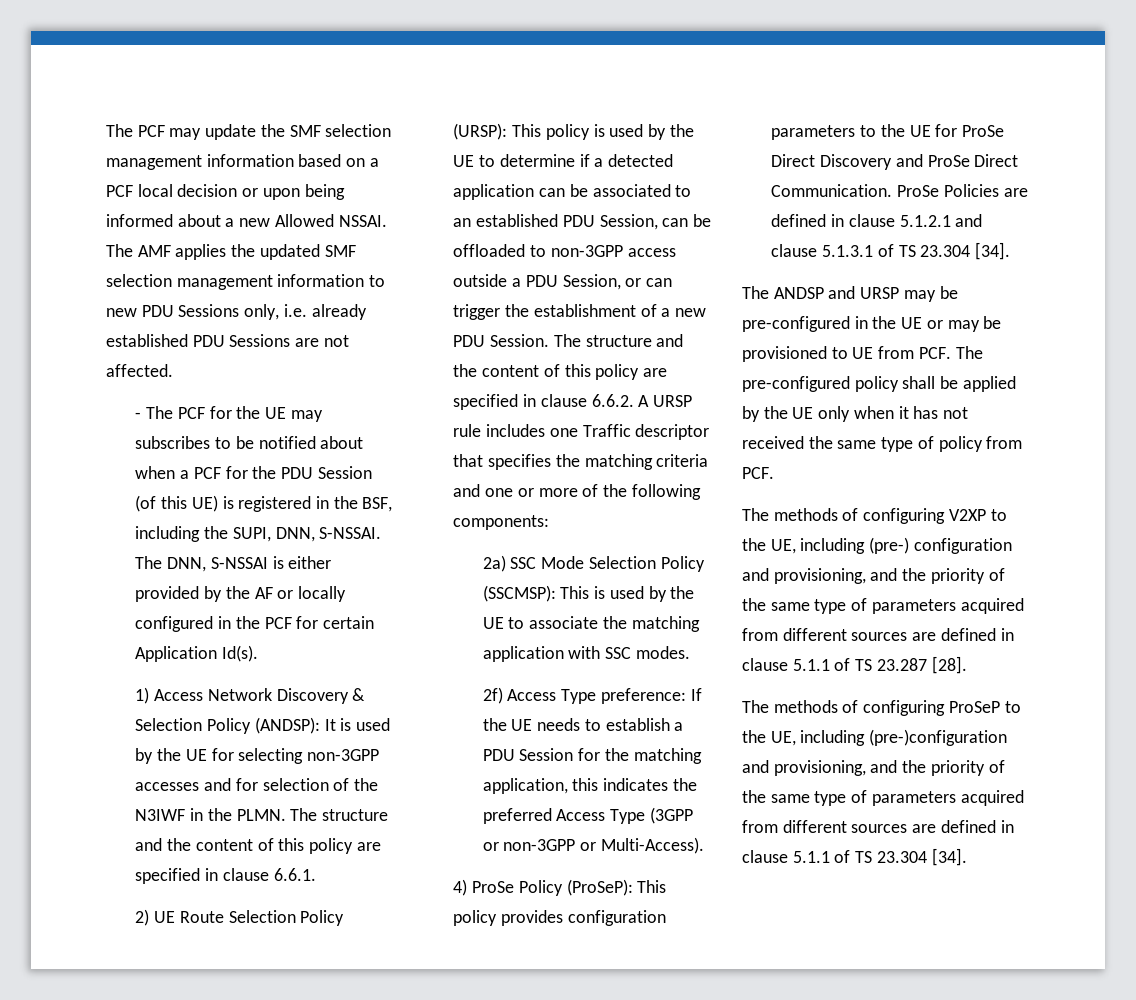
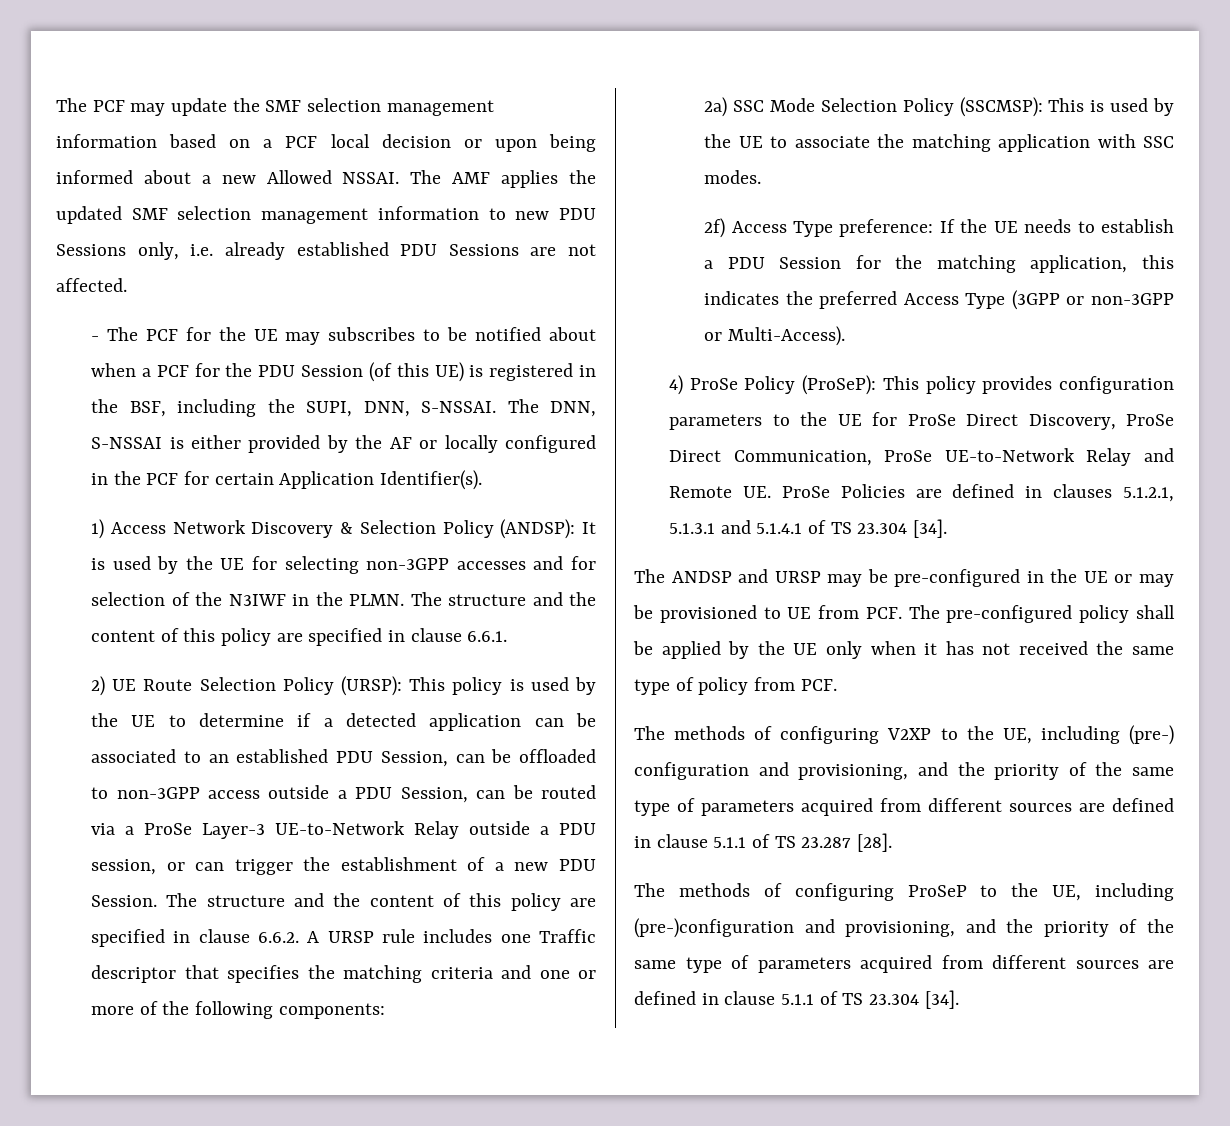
[222,645,259,662] Id(s). -> [380,470,483,490] Identifier(s).
(621, 282) none -> [476,785,596,799] [91,821,596,839] [91,859,157,875] can be routed via a ProSe Layer-3 UE-to-Network Relay outside a PDU session,
[820,154,1019,170] [771,184,893,197] Discovery and ProSe Direct Communication. -> [1028,414,1174,430] [669,448,1174,466] [669,486,771,498] Discovery, ProSe Direct Communication, ProSe UE-to-Network Relay and Remote UE.
[848,214,983,227] [771,244,874,257] clause 5.1.2.1 and clause 5.1.3.1 -> [1053,484,1174,502] [669,520,803,534] clauses 5.1.2.1, 5.1.3.1 and 5.1.4.1

